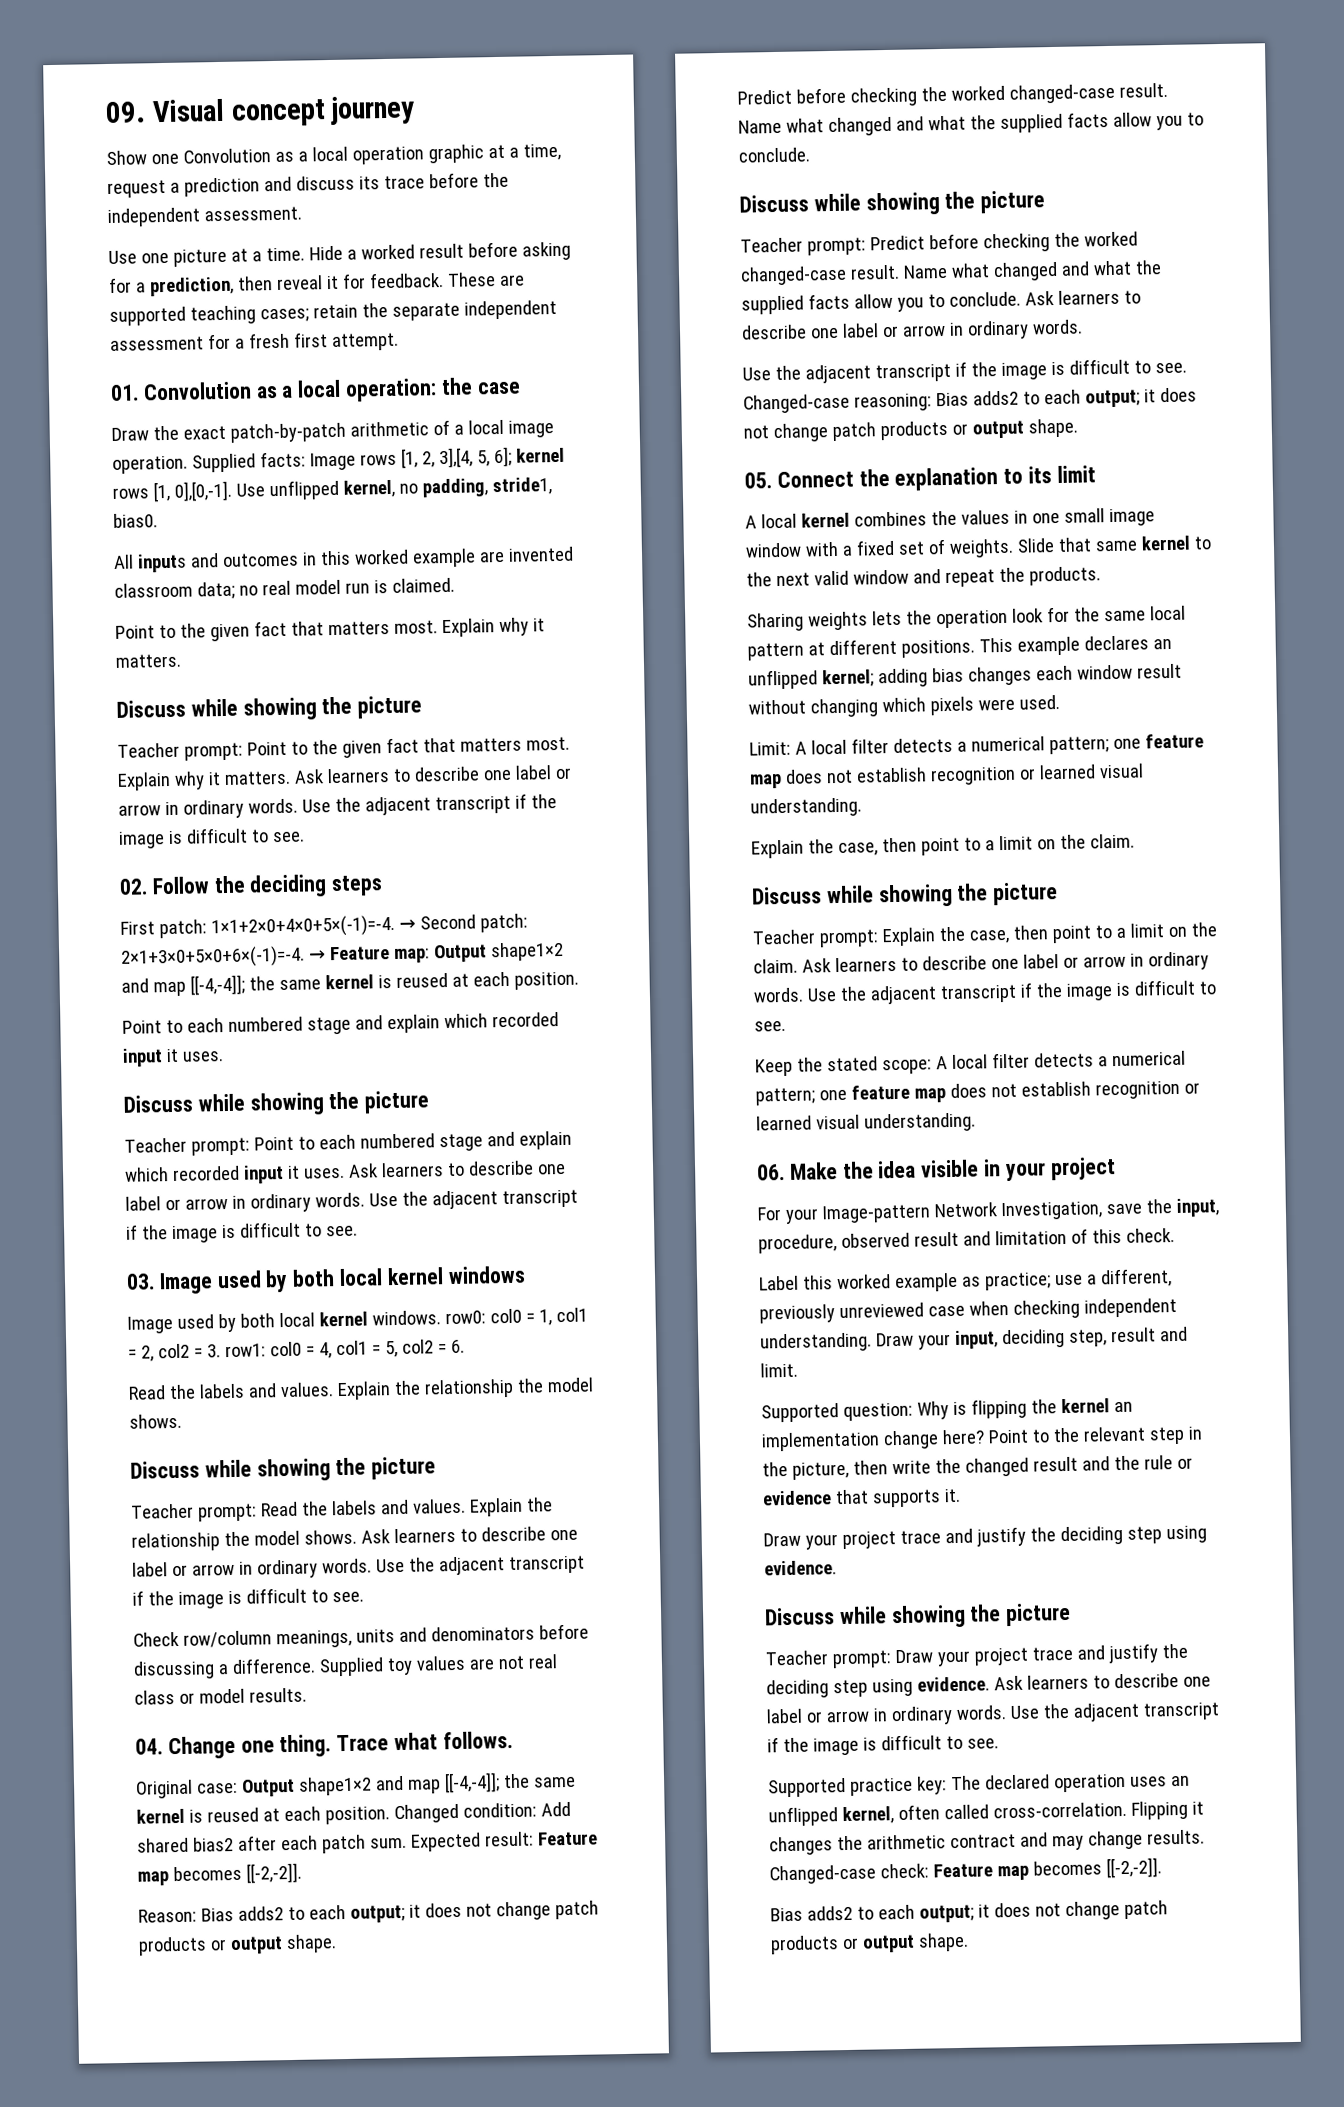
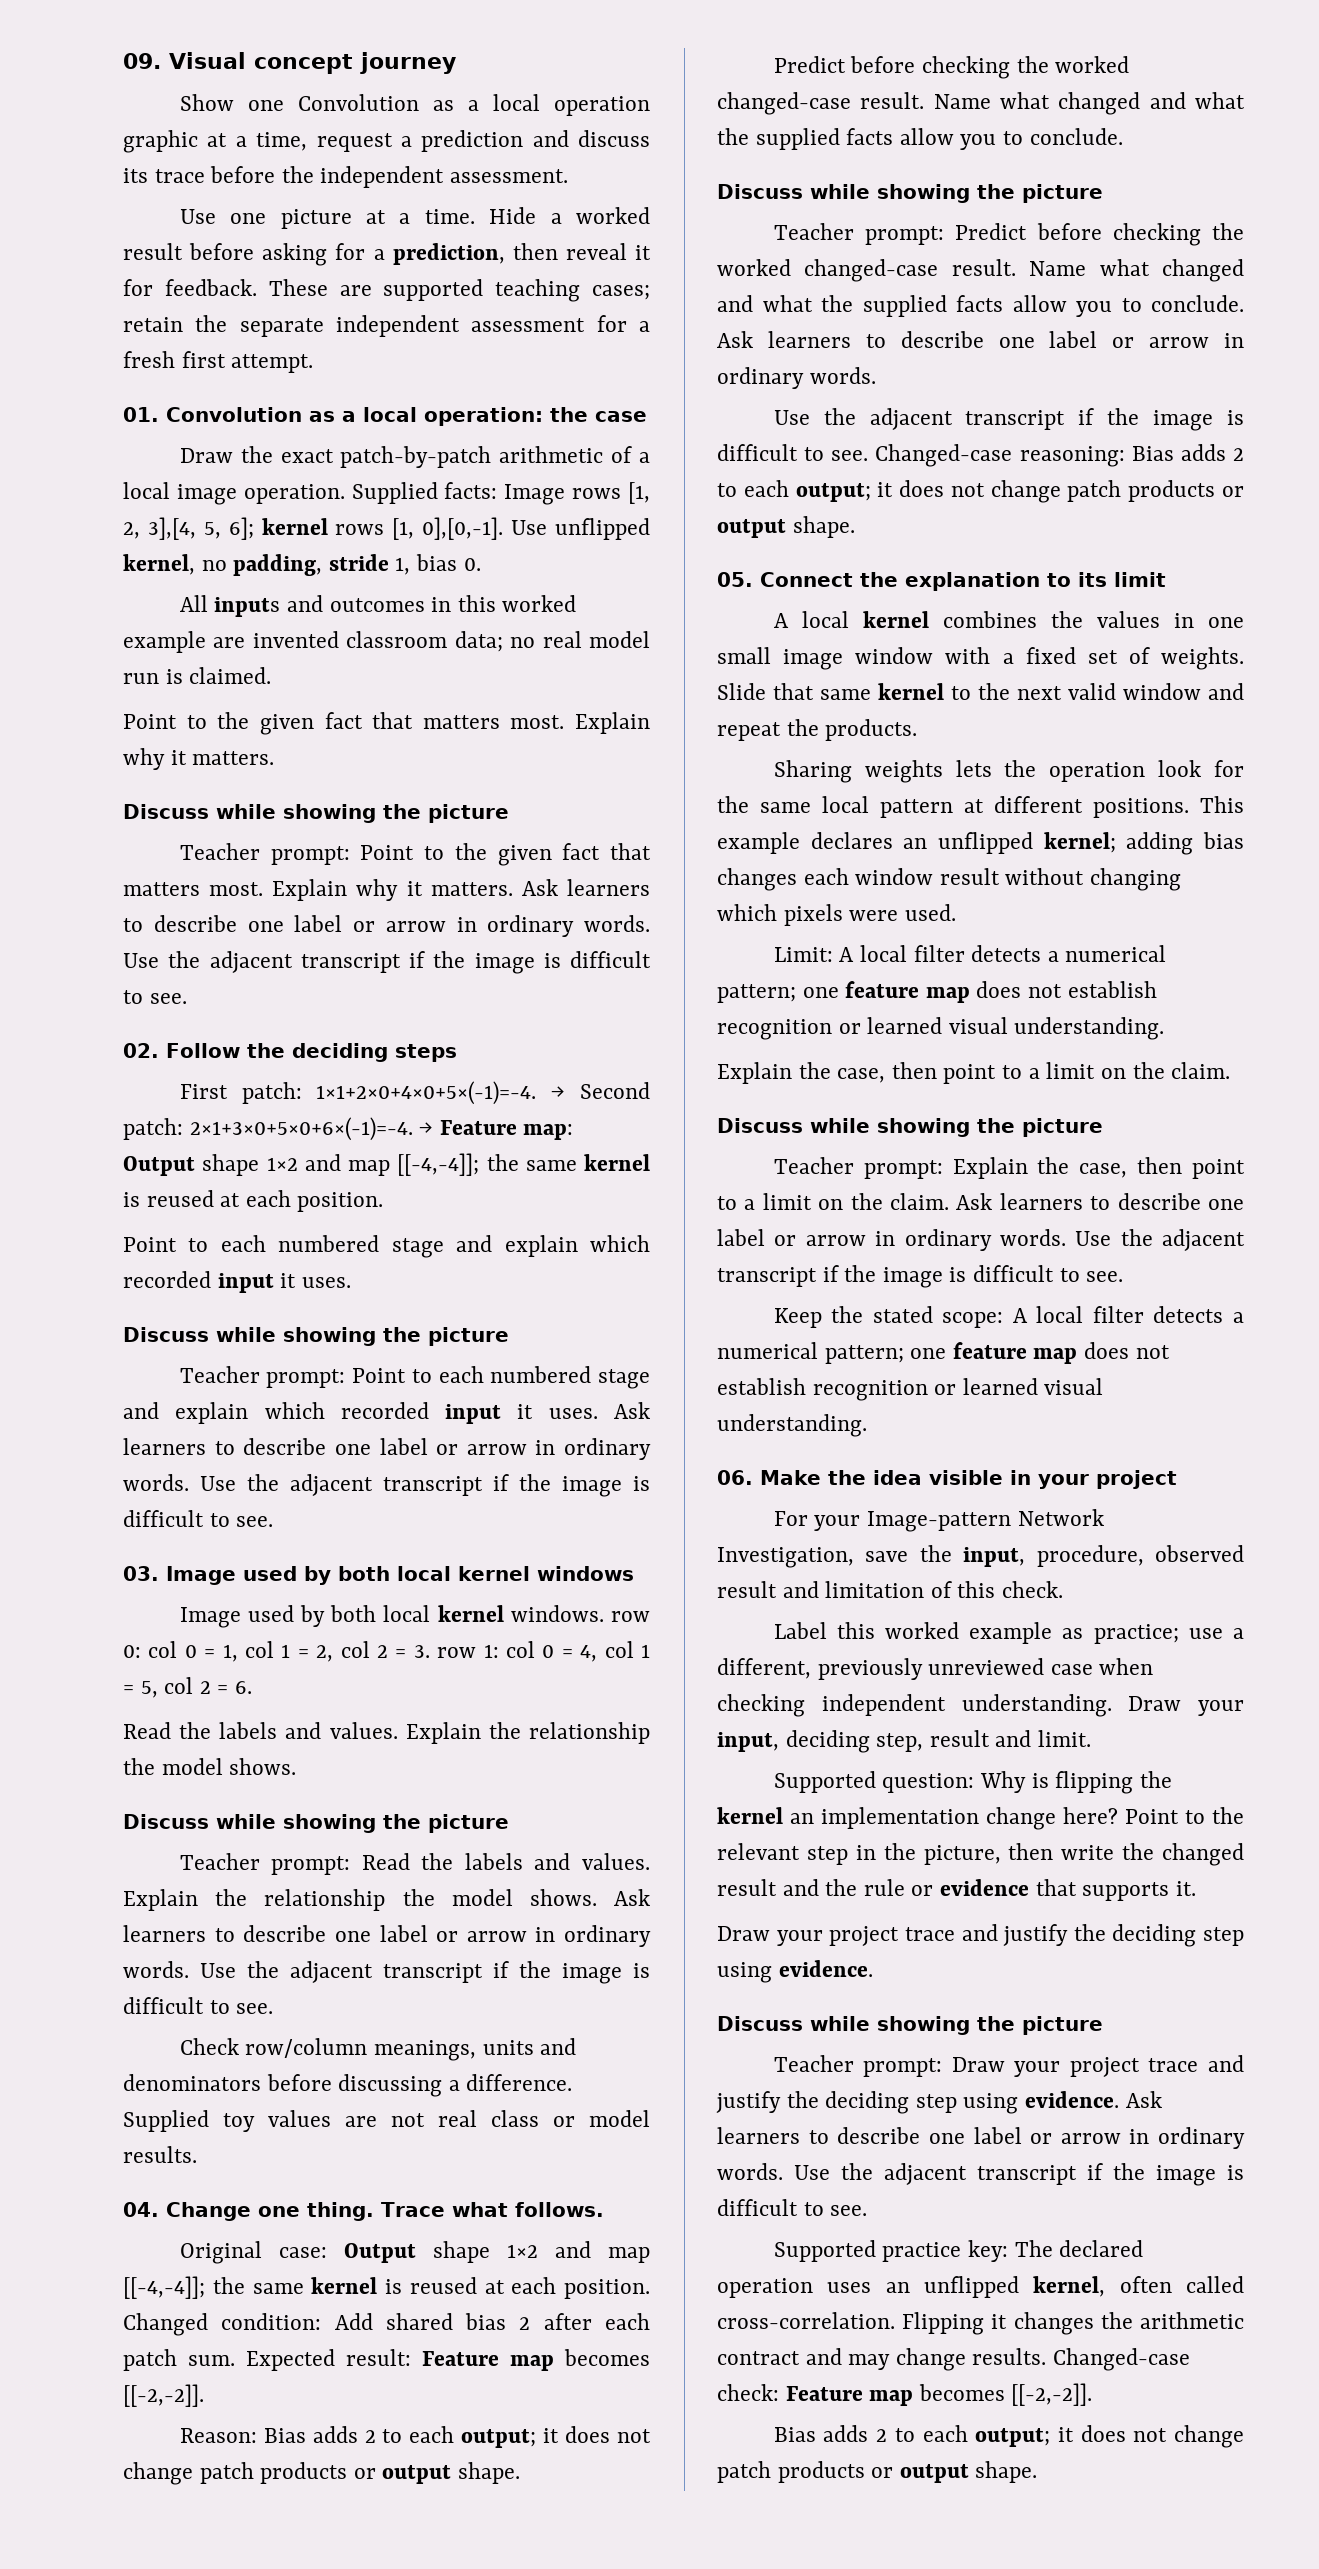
[491,477,552,496] [113,513,158,528] stride1, bias0. -> [328,554,481,575] stride 1, bias 0.
[489,941,564,962] shape1×2 -> [202,1154,298,1176] shape 1×2
[444,1307,588,1326] [128,1339,434,1362] row0: col0 = 1, col1 = 2, col2 = 3. row1: col0 = 4, col1 = 5, col2 -> [610,1611,650,1622] [123,1641,650,1662] [123,1677,211,1698] row 0: col 0 = 1, col 1 = 2, col 2 = 3. row 1: col 0 = 4, col 1 = 5, col 2
[297,1776,372,1796] shape1×2 -> [432,2241,538,2263] shape 1×2
[192,1837,234,1852] bias2 -> [465,2313,531,2330] bias 2
[237,1906,284,1921] adds2 -> [312,2426,376,2443] adds 2
[972,390,1019,406] adds2 -> [1180,444,1244,461] adds 2
[806,1905,853,1921] adds2 -> [823,2425,888,2442] adds 2

